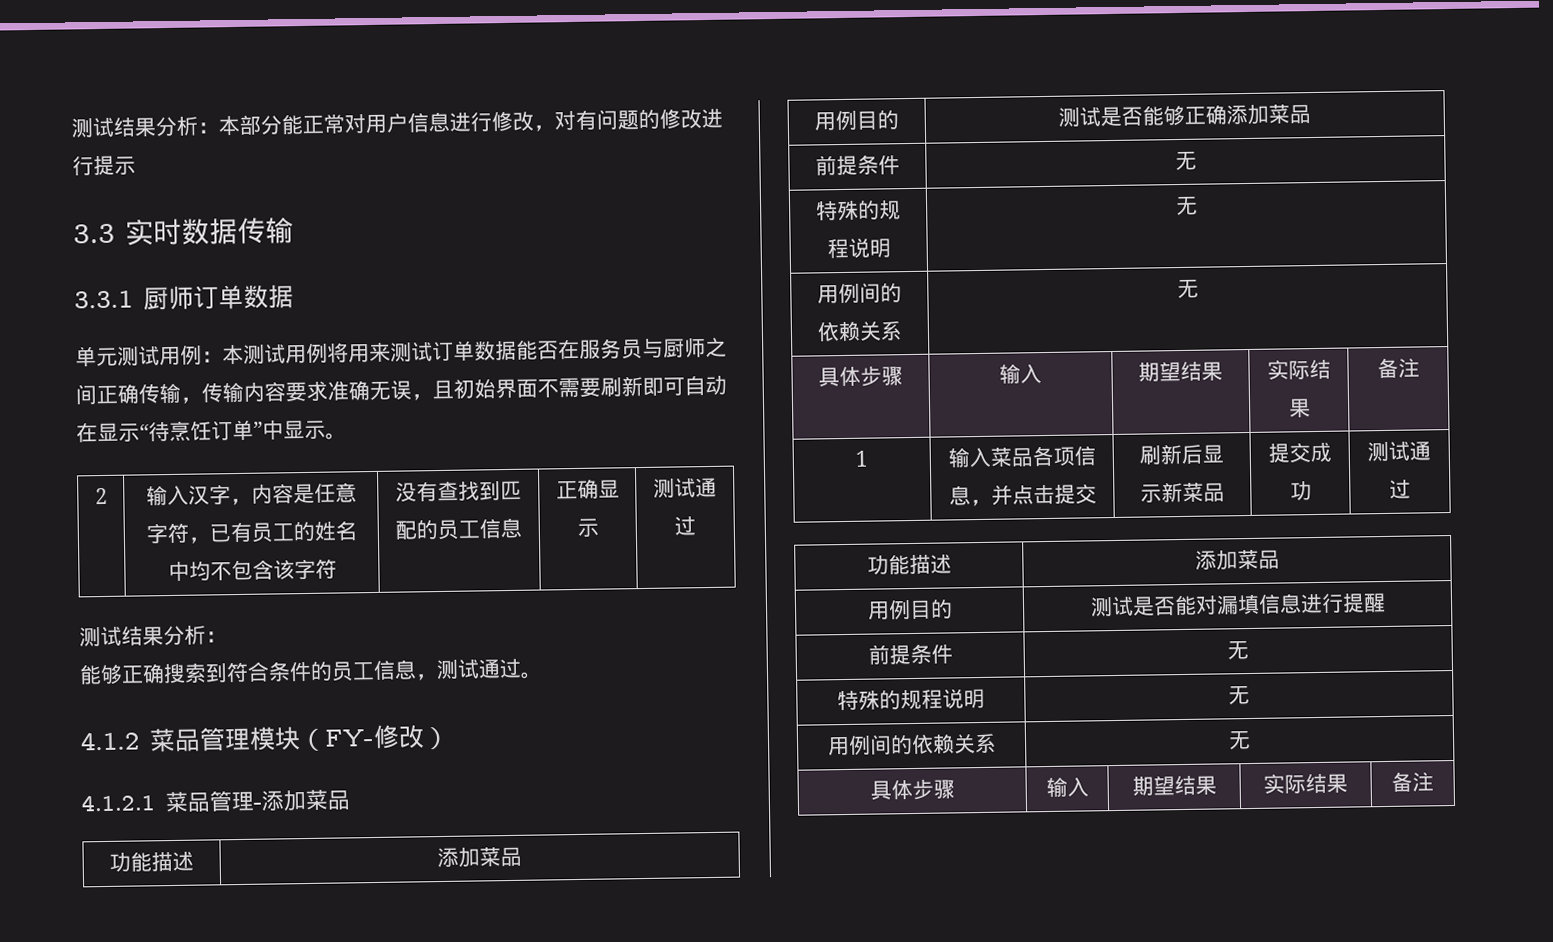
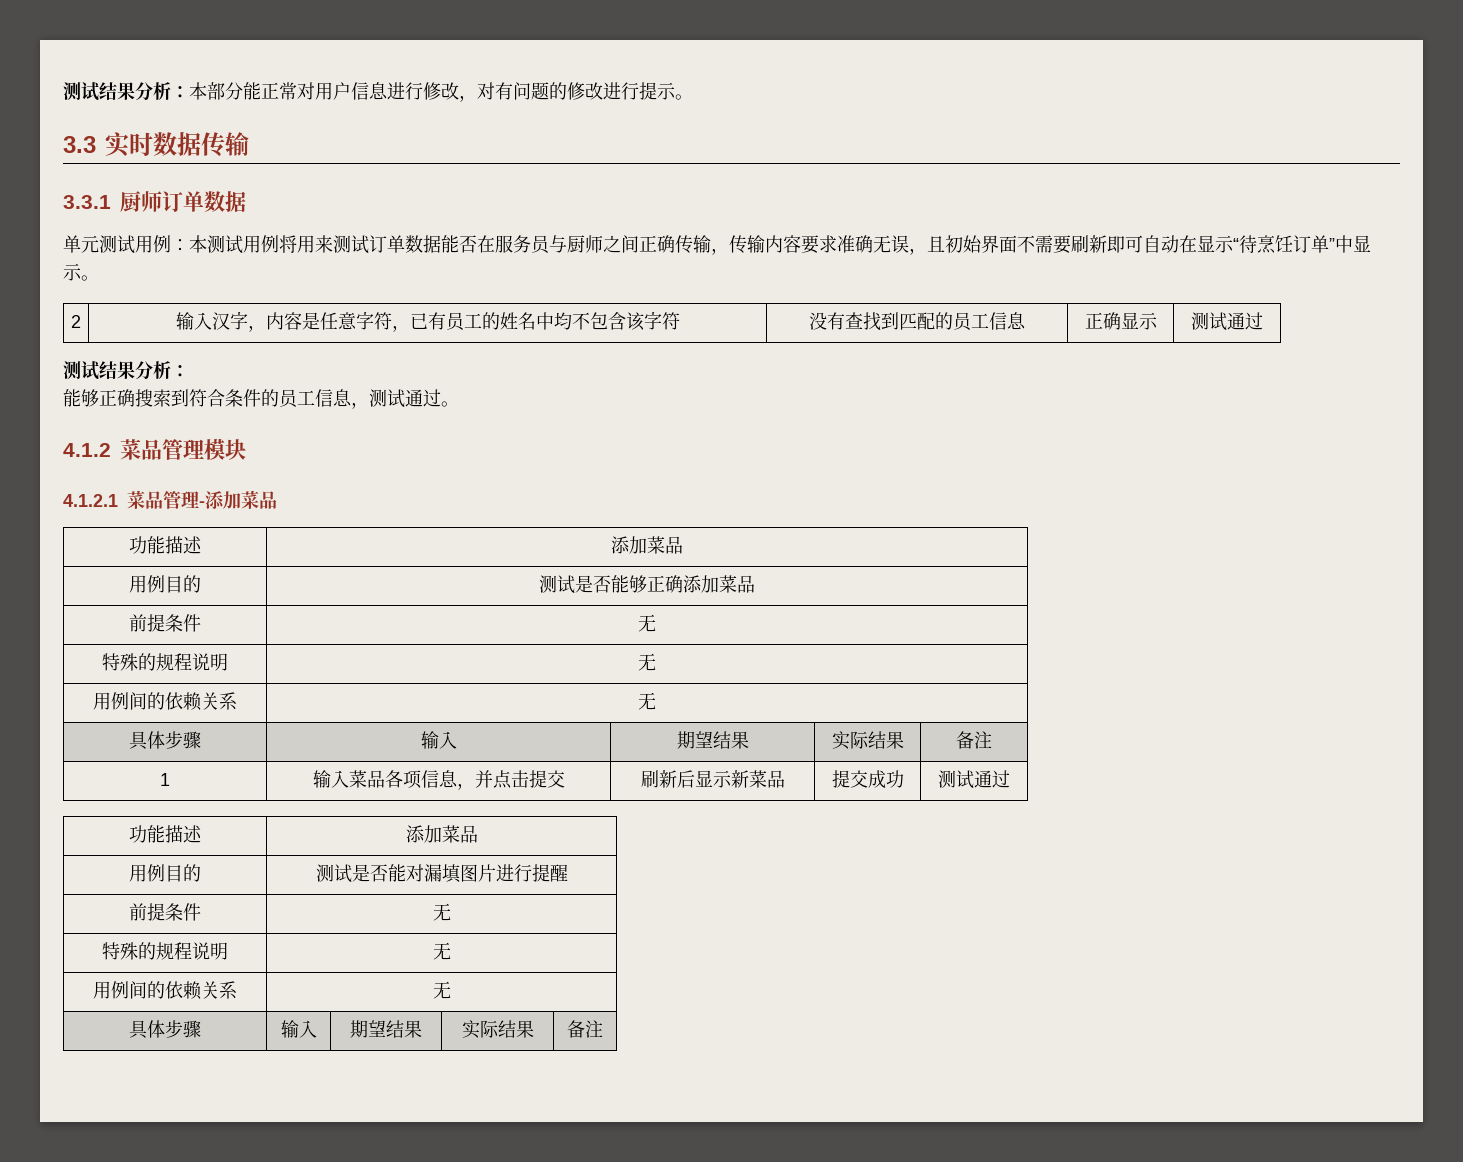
(136, 165) none -> [675,94,693,100] 。
[298,724,450,752] （FY-修改） -> (246, 449) none
[1257,593,1302,614] 信息 -> [459,864,496,882] 图片

